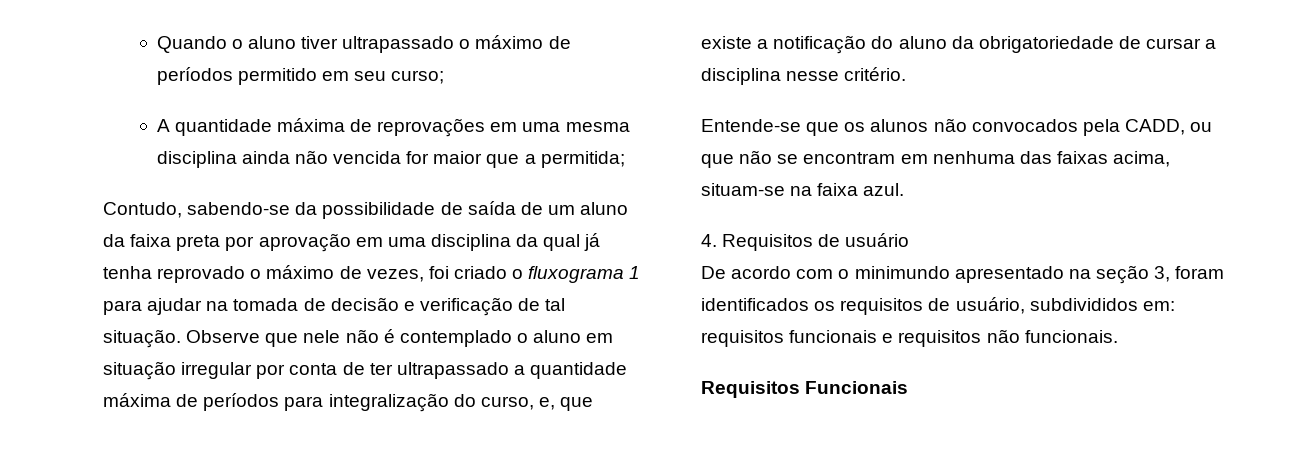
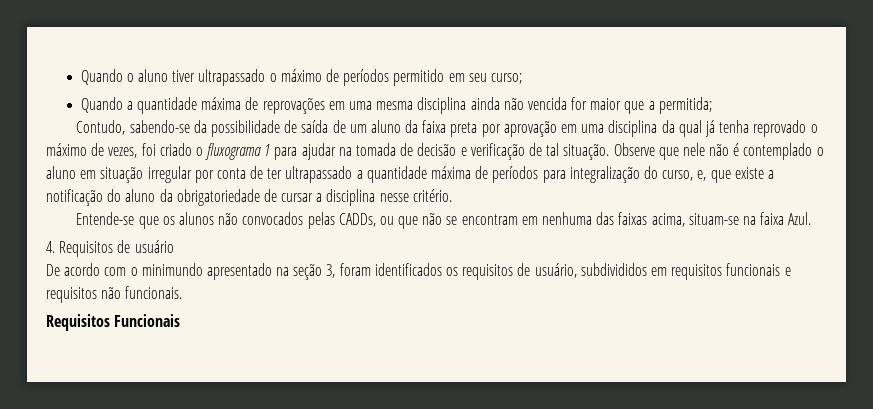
[156,119,170,132] A -> [80,97,133,113] Quando a
[1082,119,1185,136] pela CADD, -> [307,212,376,229] pelas CADDs,
[863,183,905,196] azul. -> [788,212,812,225] Azul.
[1142,301,1175,311] em: -> [650,267,667,276] em

